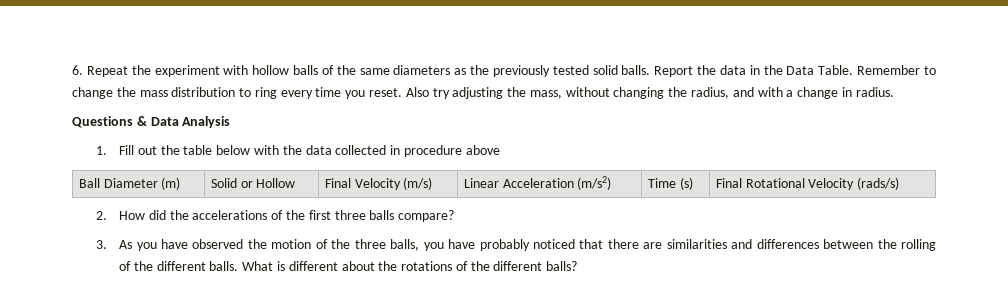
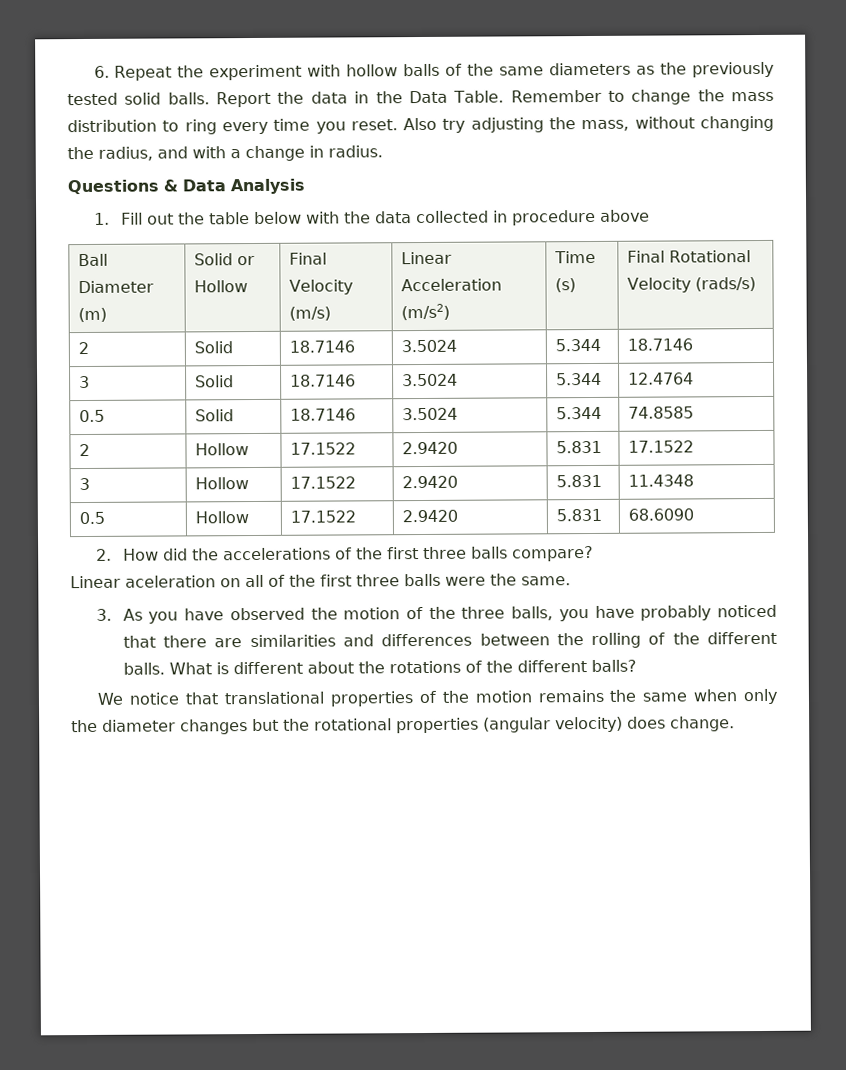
(900, 183) none -> [78,341,90,355] [194,341,234,354] [289,340,356,353] [401,339,458,353] [555,338,602,352] [627,338,694,351] [79,375,91,389] [195,375,235,388] [290,374,357,387] [402,373,459,387] [556,372,603,386] [628,372,695,385] [79,409,106,423] [195,409,235,422] [290,408,357,421] [402,407,459,421] [556,406,603,420] [628,406,695,419] [79,443,91,457] [195,443,250,456] [290,442,357,455] [402,441,459,455] [556,440,603,454] [628,440,695,453] [79,477,91,491] [195,477,250,490] [290,476,357,489] [402,475,459,489] [556,474,603,488] [628,474,695,487] [79,511,106,525] [195,511,250,524] [290,510,357,523] [402,509,459,523] [556,508,603,522] [628,508,695,521] // 2 | Solid | 18.7146 | 3.5024 | 5.344 | 18.7146 // 3 | Solid | 18.7146 | 3.5024 | 5.344 | 12.4764 // 0.5 | Solid | 18.7146 | 3.5024 | 5.344 | 74.8585 // 2 | Hollow | 17.1522 | 2.9420 | 5.831 | 17.1522 // 3 | Hollow | 17.1522 | 2.9420 | 5.831 | 11.4348 // 0.5 | Hollow | 17.1522 | 2.9420 | 5.831 | 68.6090
(455, 216) none -> [70,573,571,589] // Linear aceleration on all of the first three balls were the same.
(578, 266) none -> [96,688,779,707] [71,716,735,735] // We notice that translational properties of the motion remains the same when only the diameter changes but the rotational properties (angular velocity) does change.

